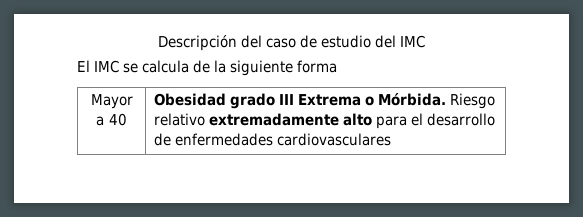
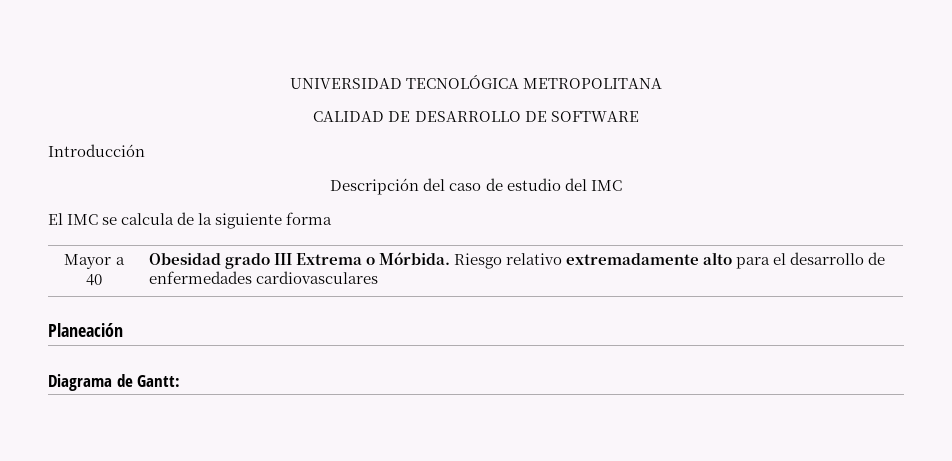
(157, 43) none -> [289,75,663,89] [313,111,639,122] [48,144,145,157] UNIVERSIDAD TECNOLÓGICA METROPOLITANA // CALIDAD DE DESARROLLO DE SOFTWARE // Introducción //
(391, 139) none -> [48,323,123,337] [48,374,181,391] // Planeación // Diagrama de Gantt:

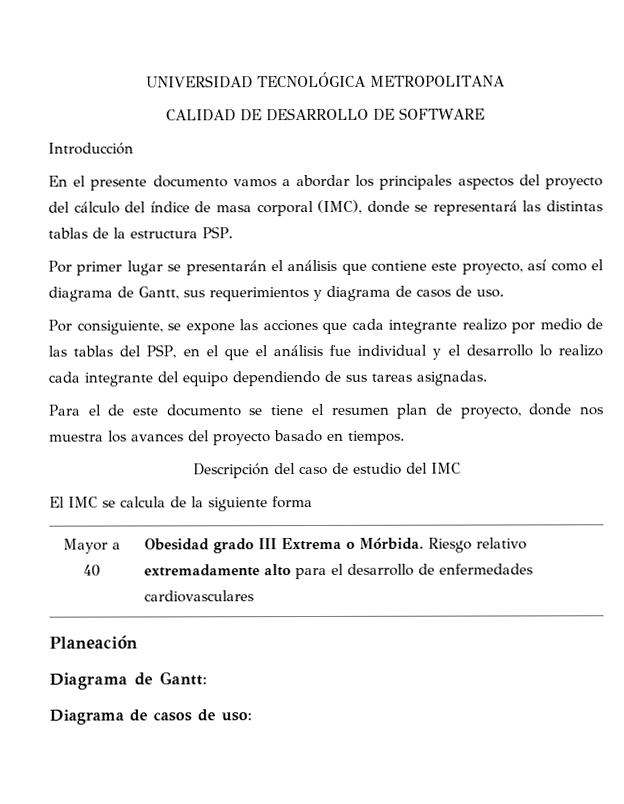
(145, 150) none -> [48,174,603,191] [48,199,603,217] [48,226,233,239] [48,259,604,276] [48,285,504,302] [48,318,603,335] [48,344,603,361] [48,370,487,387] [49,403,604,419] [49,429,405,446] // En el presente documento vamos a abordar los principales aspectos del proyecto del cálculo del índice de masa corporal (IMC), donde se representará las distintas tablas de la estructura PSP. // Por primer lugar se presentarán el análisis que contiene este proyecto, así como el diagrama de Gantt, sus requerimientos y diagrama de casos de uso. // Por consiguiente, se expone las acciones que cada integrante realizo por medio de las tablas del PSP, en el que el análisis fue individual y el desarrollo lo realizo cada integrante del equipo dependiendo de sus tareas asignadas. // Para el de este documento se tiene el resumen plan de proyecto, donde nos muestra los avances del proyecto basado en tiempos.
(181, 381) none -> [49,709,252,725] // Diagrama de casos de uso:

